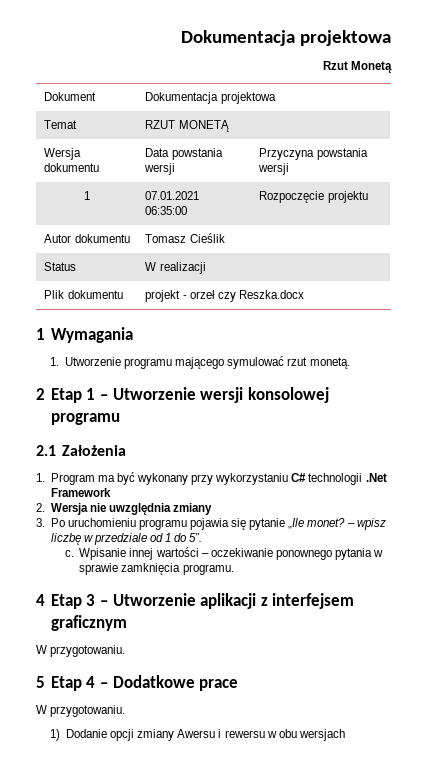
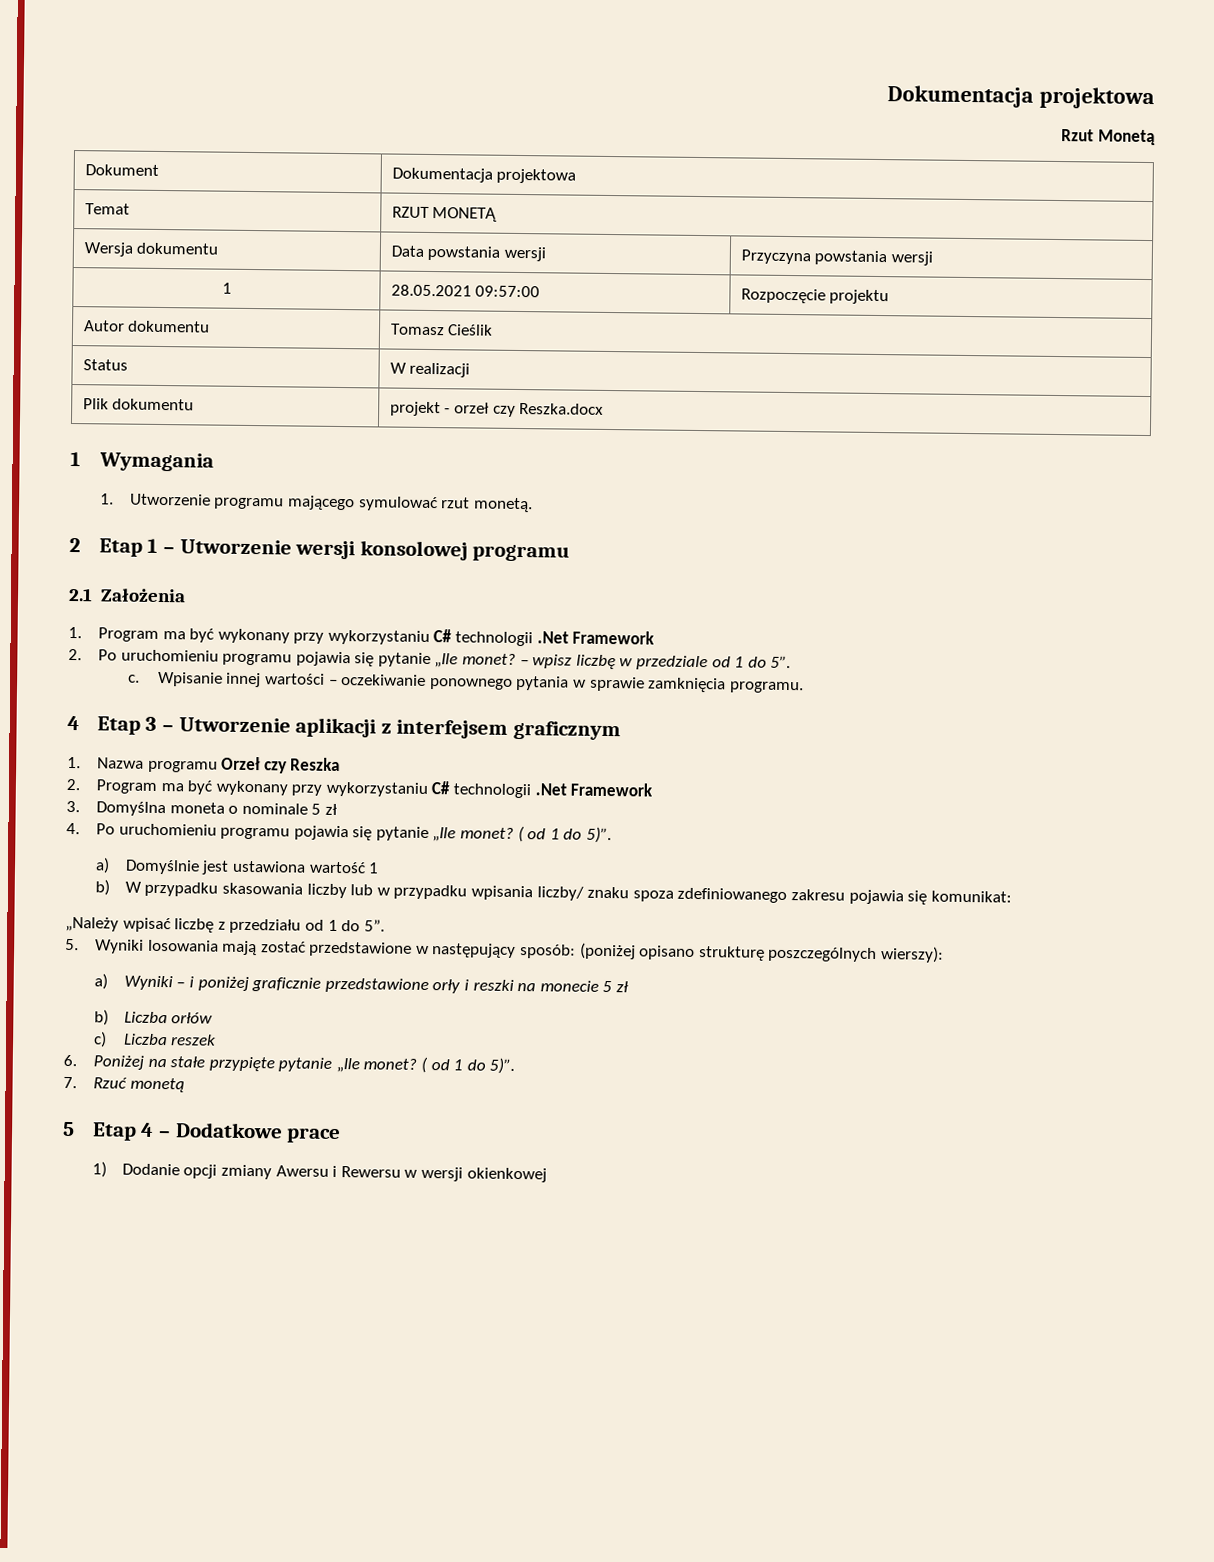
[145,191,200,200] [145,206,188,215] 07.01.2021 06:35:00 -> [390,284,541,298] 28.05.2021 09:57:00
[50,503,213,515] [36,518,45,527] Wersja nie uwzględnia zmiany // 3. -> (82, 654) none
[36,645,126,657] W przygotowaniu. -> [67,756,341,774] [66,778,654,799] [66,800,338,817] [66,822,613,844] [94,857,380,875] [94,879,1012,905] [65,916,385,934] [65,938,945,963] [93,973,629,994] [93,1009,214,1026] [92,1031,217,1048] [63,1054,516,1074] [63,1076,185,1093] 1. Nazwa programu Orzeł czy Reszka // 2. Program ma być wykonany przy wykorzystaniu C# technologii .Net Framework // 3. Domyślna moneta o nominale 5 zł // 4. Po uruchomieniu programu pojawia się pytanie „Ile monet? ( od 1 do 5)”. // a) Domyślnie jest ustawiona wartość 1 // b) W przypadku skasowania liczby lub w przypadku wpisania liczby/ znaku spoza zdefiniowanego zakresu pojawia się komunikat: // „Należy wpisać liczbę z przedziału od 1 do 5”. // 5. Wyniki losowania mają zostać przedstawione w następujący sposób: (poniżej opisano strukturę poszczególnych wierszy): // a) Wyniki – i poniżej graficznie przedstawione orły i reszki na monecie 5 zł // b) Liczba orłów // c) Liczba reszek // 6. Poniżej na stałe przypięte pytanie „Ile monet? ( od 1 do 5)”. // 7. Rzuć monetą
[36,705,126,717] // W przygotowaniu. -> (342, 1135) none
[224,729,345,741] rewersu w obu wersjach -> [340,1166,547,1183] Rewersu w wersji okienkowej

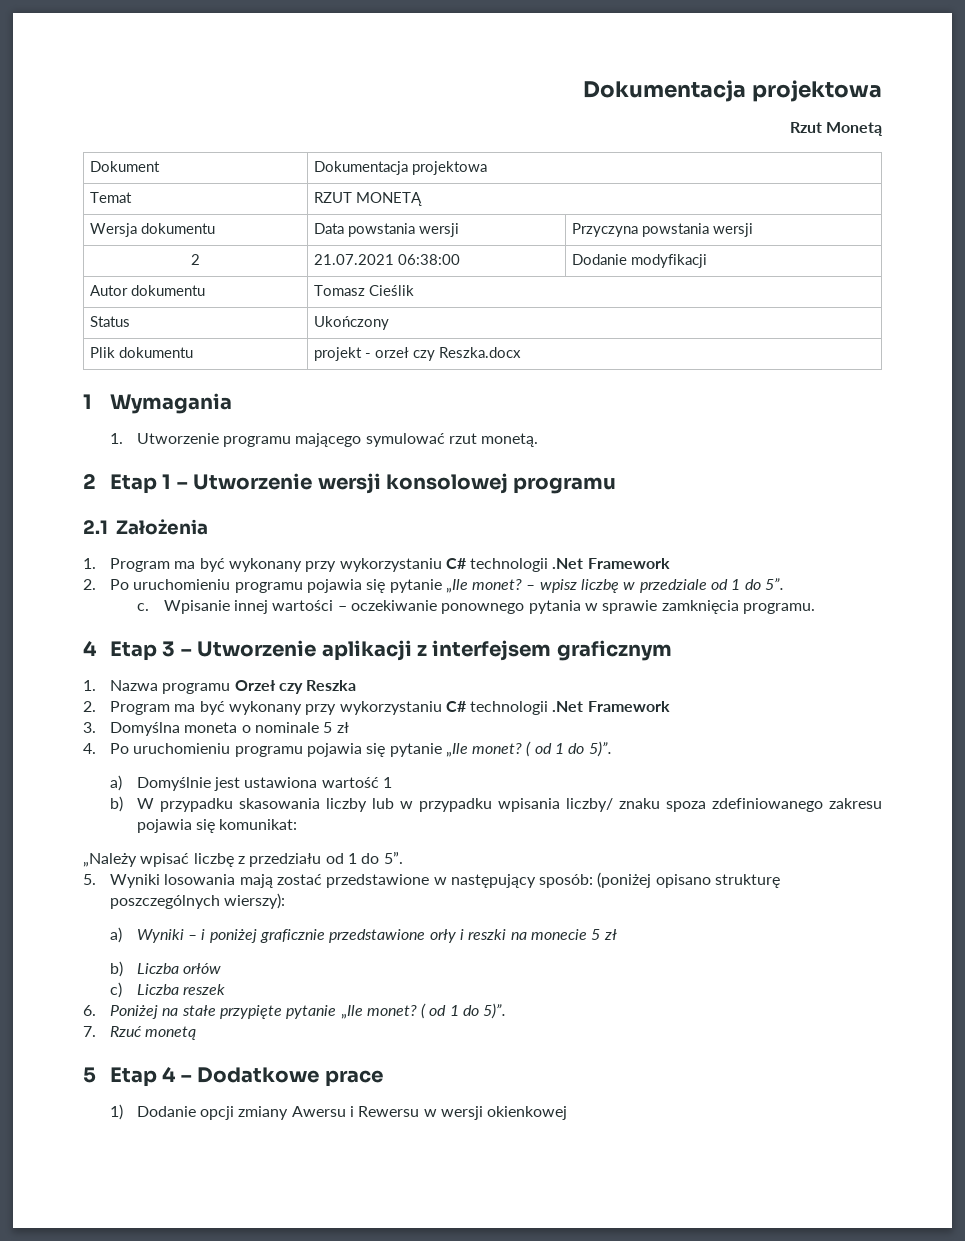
[221,282,232,294] [390,284,541,298] [740,288,890,305] 1 | 28.05.2021 09:57:00 | Rozpoczęcie projektu -> [191,254,200,265] [314,254,461,265] [572,254,708,268] 2 | 21.07.2021 06:38:00 | Dodanie modyfikacji
[389,362,471,378] W realizacji -> [314,316,390,330] Ukończony

